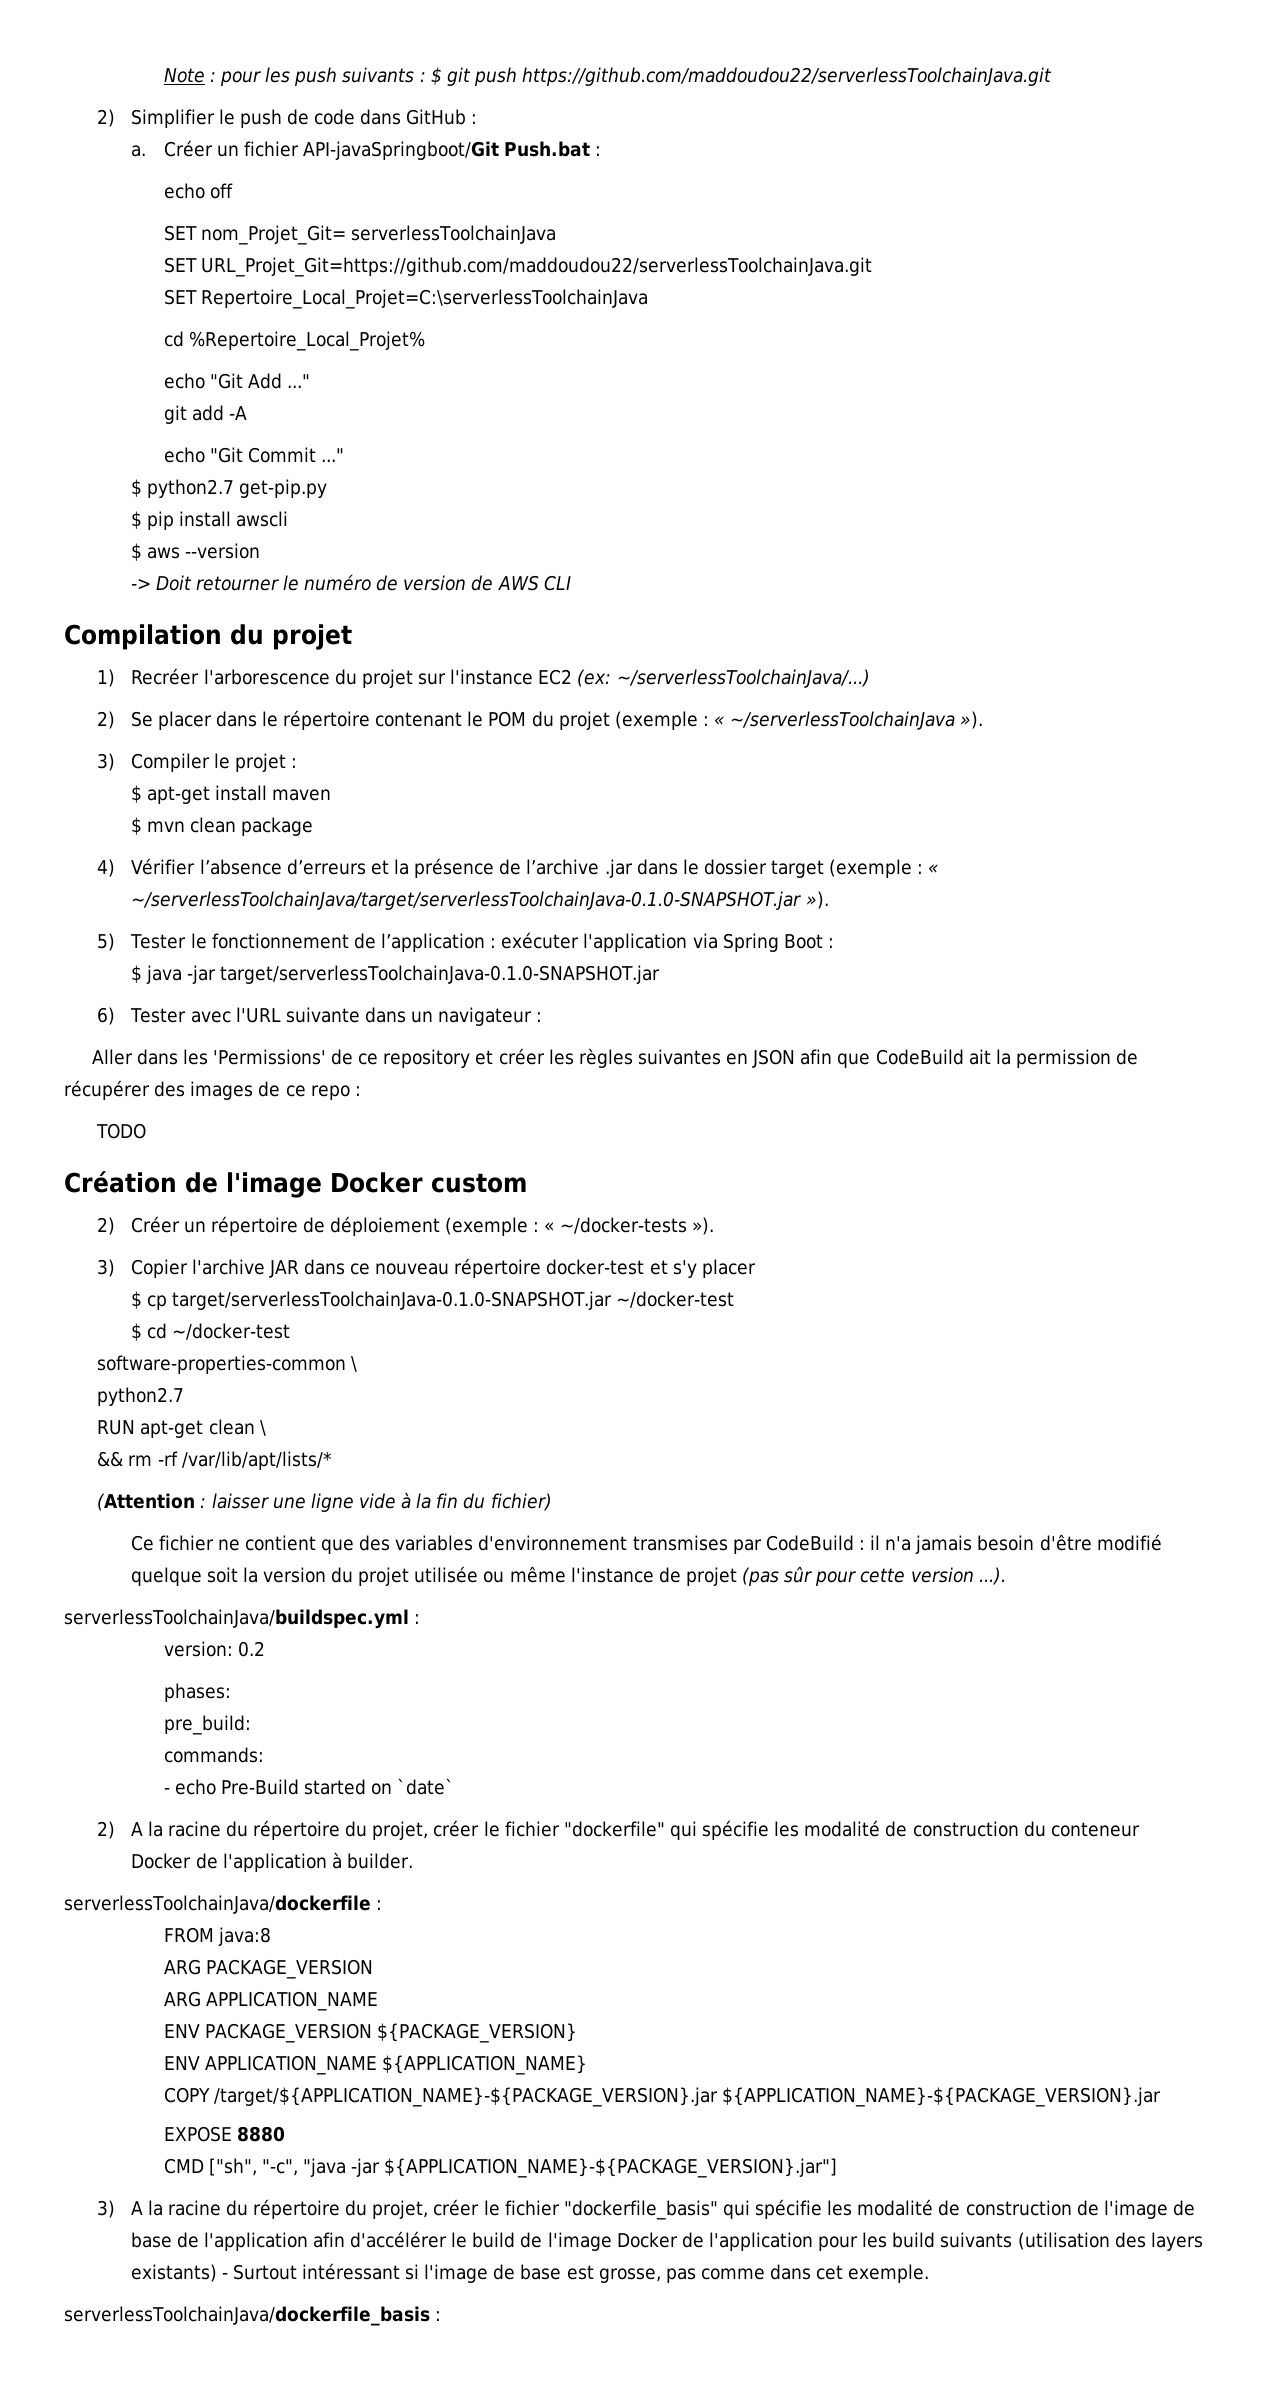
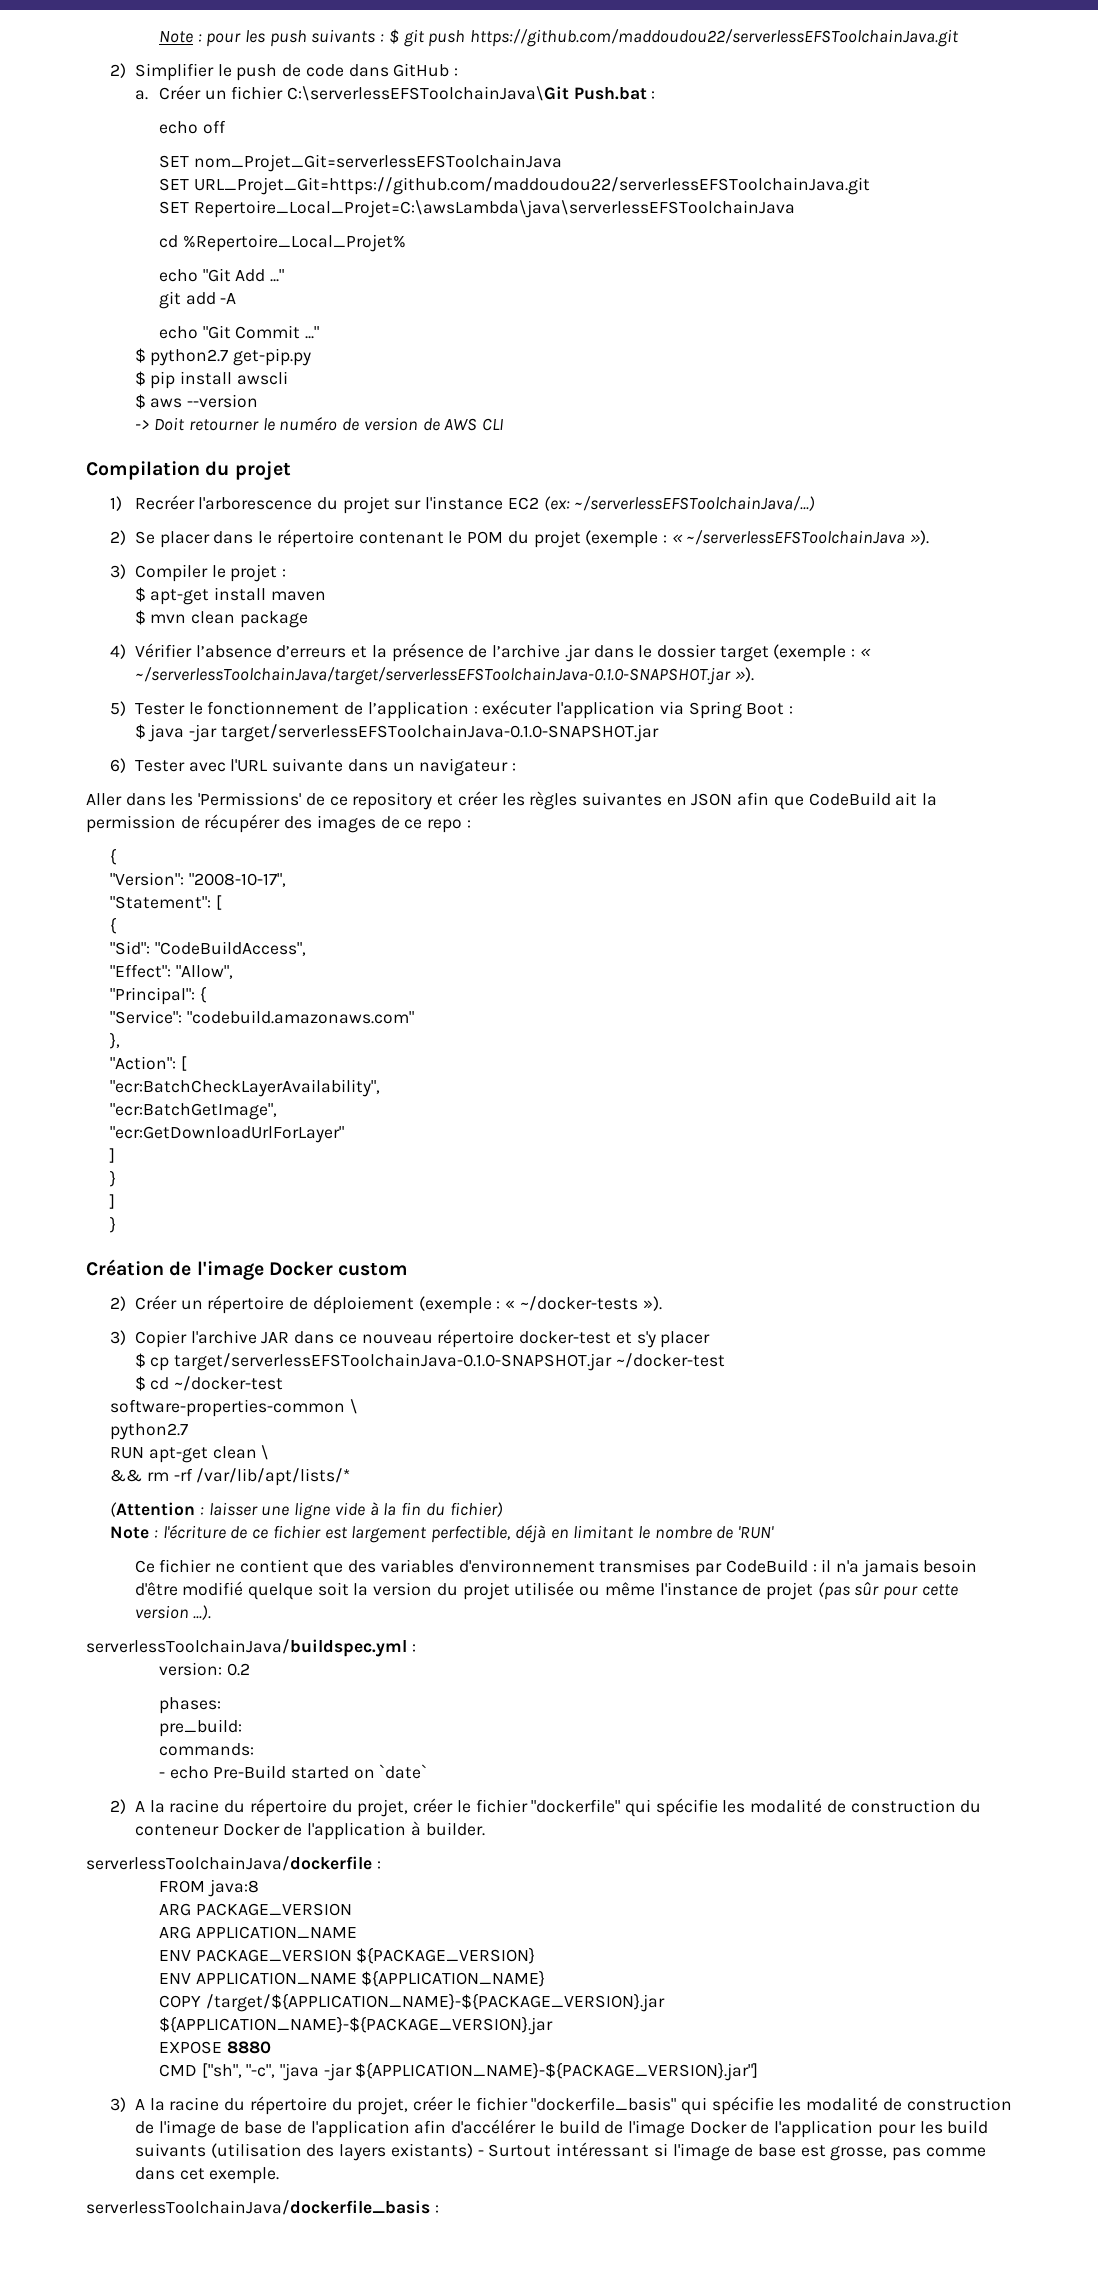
[522,67,1053,86] https://github.com/maddoudou22/serverlessToolchainJava.git -> [470,29,960,47] https://github.com/maddoudou22/serverlessEFSToolchainJava.git
[303,141,500,160] API-javaSpringboot/Git -> [287,86,570,101] C:\serverlessEFSToolchainJava\Git
[200,225,557,245] [163,257,872,277] [163,289,648,309] nom_Projet_Git= serverlessToolchainJava // SET URL_Projet_Git=https://github.com/maddoudou22/serverlessToolchainJava.git // SET Repertoire_Local_Projet=C:\serverlessToolchainJava -> [193,154,562,172] [158,177,870,195] [158,200,795,218] nom_Projet_Git=serverlessEFSToolchainJava // SET URL_Projet_Git=https://github.com/maddoudou22/serverlessEFSToolchainJava.git // SET Repertoire_Local_Projet=C:\awsLambda\java\serverlessEFSToolchainJava
[616,669,870,688] ~/serverlessToolchainJava/...) -> [574,496,816,511] ~/serverlessEFSToolchainJava/...)
[730,711,956,730] ~/serverlessToolchainJava -> [686,530,906,545] ~/serverlessEFSToolchainJava
[130,891,802,910] ~/serverlessToolchainJava/target/serverlessToolchainJava-0.1.0-SNAPSHOT.jar -> [135,667,732,685] ~/serverlessToolchainJava/target/serverlessEFSToolchainJava-0.1.0-SNAPSHOT.jar
[219,965,660,984] target/serverlessToolchainJava-0.1.0-SNAPSHOT.jar -> [220,724,659,742] target/serverlessEFSToolchainJava-0.1.0-SNAPSHOT.jar
[96,1123,147,1139] TODO -> [110,848,117,865] [110,872,287,887] [110,895,223,910] [110,917,117,934] [110,941,307,956] [110,964,234,979] [110,986,207,1005] [110,1010,415,1024] [110,1032,121,1049] [110,1056,188,1071] [110,1079,381,1097] [110,1103,278,1120] [110,1126,345,1143] [109,1148,116,1163] [110,1170,117,1187] [109,1194,116,1209] [110,1216,117,1233] { // "Version": "2008-10-17", // "Statement": [ // { // "Sid": "CodeBuildAccess", // "Effect": "Allow", // "Principal": { // "Service": "codebuild.amazonaws.com" // }, // "Action": [ // "ecr:BatchCheckLayerAvailability", // "ecr:BatchGetImage", // "ecr:GetDownloadUrlForLayer" // ] // } // ] // }
[171,1291,612,1310] target/serverlessToolchainJava-0.1.0-SNAPSHOT.jar -> [174,1353,613,1371] target/serverlessEFSToolchainJava-0.1.0-SNAPSHOT.jar
(552, 1502) none -> [110,1525,775,1543] // Note : l'écriture de ce fichier est largement perfectible, déjà en limitant le nombre de 'RUN'

